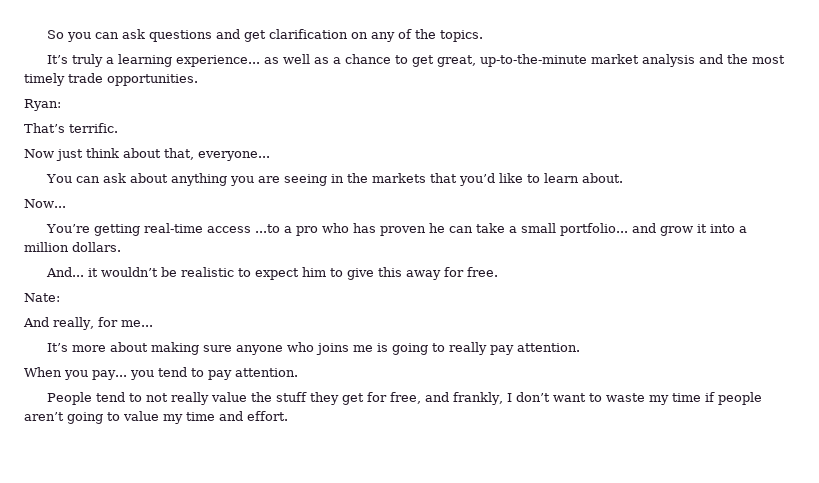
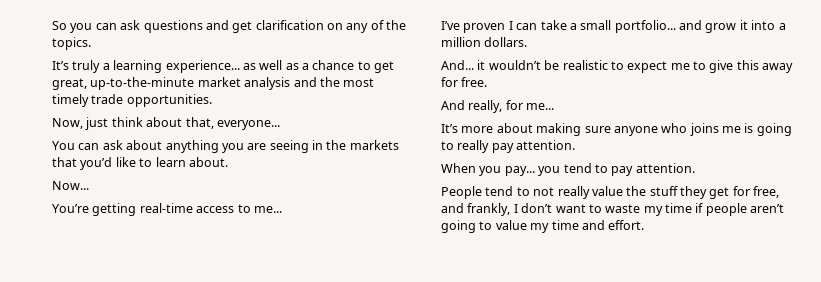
[24,99,61,111] [24,123,118,133] [24,149,54,158] Ryan: // That’s terrific. // Now -> [52,118,83,129] Now,
[255,223,446,236] ...to a pro who has proven he -> [237,204,282,213] [441,21,513,33] to me... // I’ve proven I
[302,267,327,277] him -> [670,63,690,70] me
[24,293,60,302] // Nate: -> (488, 82) none

